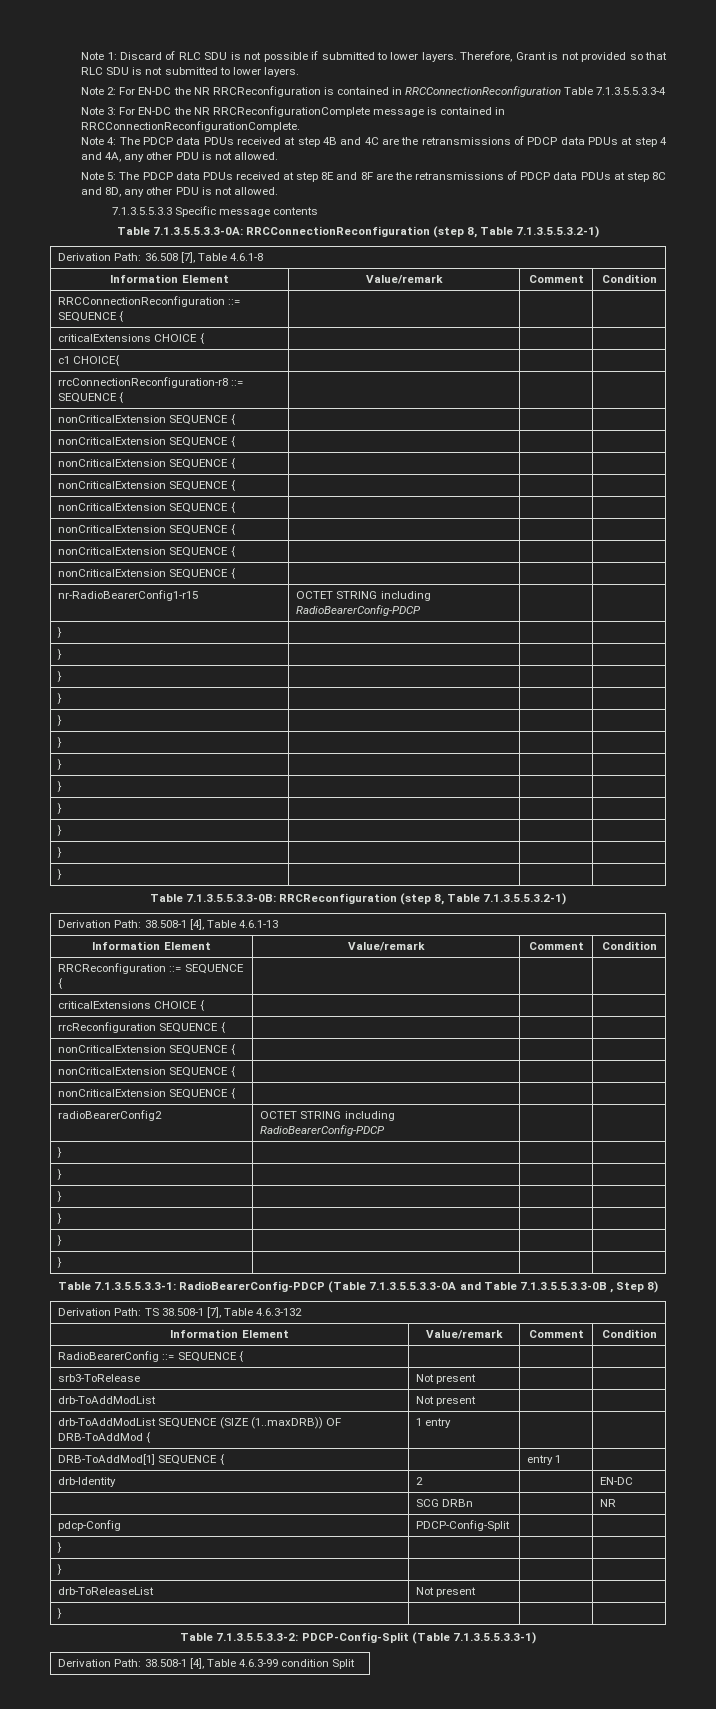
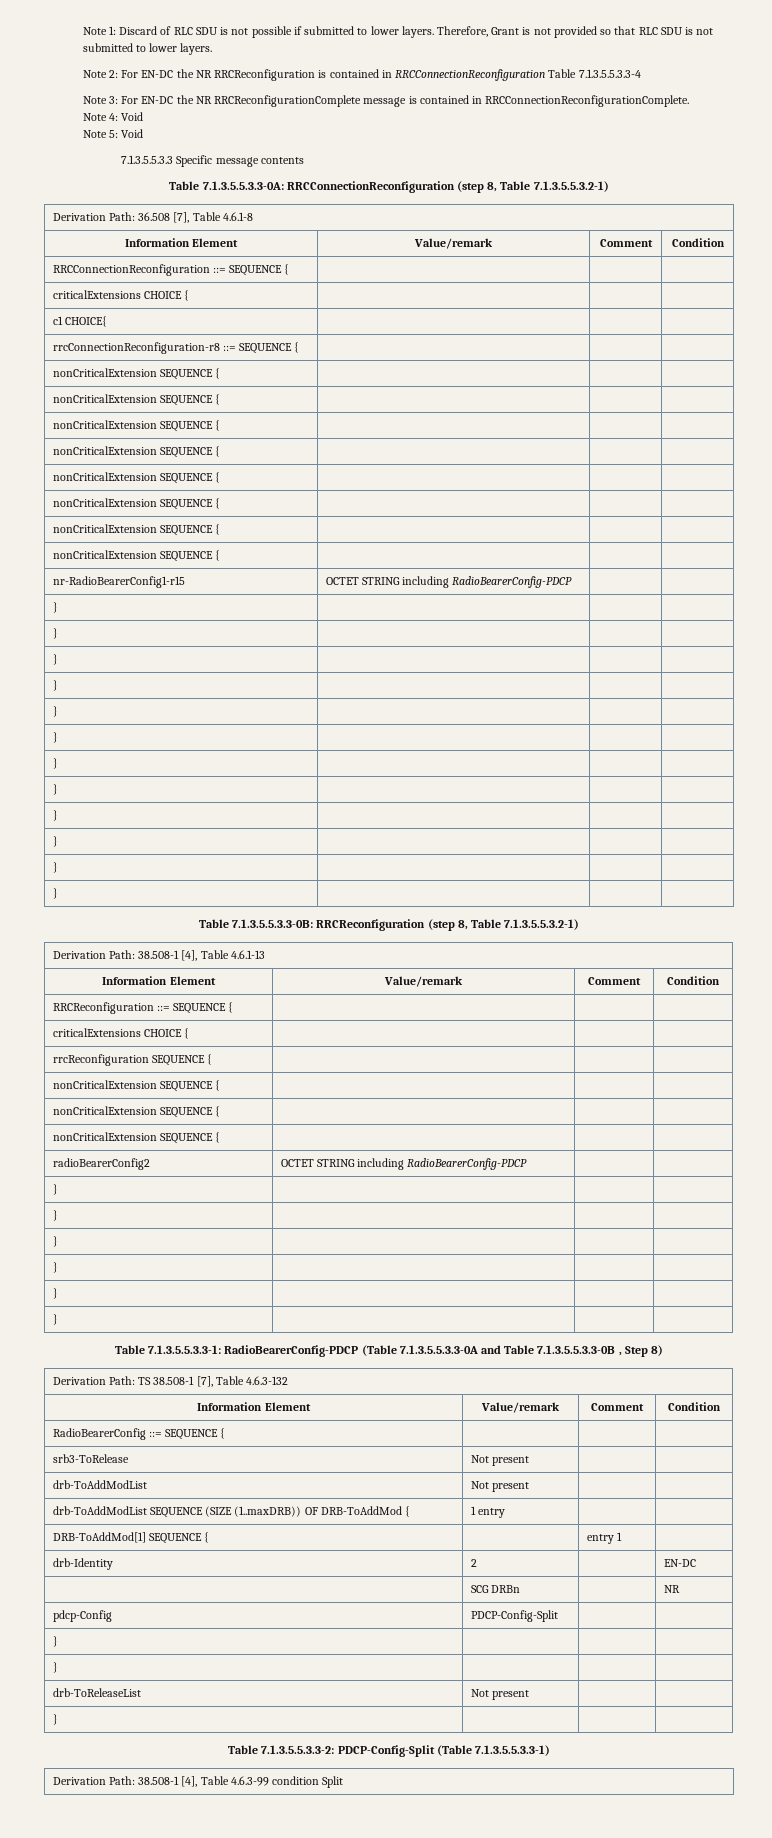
[119,136,667,147] [81,152,278,162] [81,171,666,182] [81,187,278,197] The PDCP data PDUs received at step 4B and 4C are the retransmissions of PDCP data PDUs at step 4 and 4A, any other PDU is not allowed. // Note 5: The PDCP data PDUs received at step 8E and 8F are the retransmissions of PDCP data PDUs at step 8C and 8D, any other PDU is not allowed. -> [121,112,144,121] [82,129,144,138] Void // Note 5: Void

